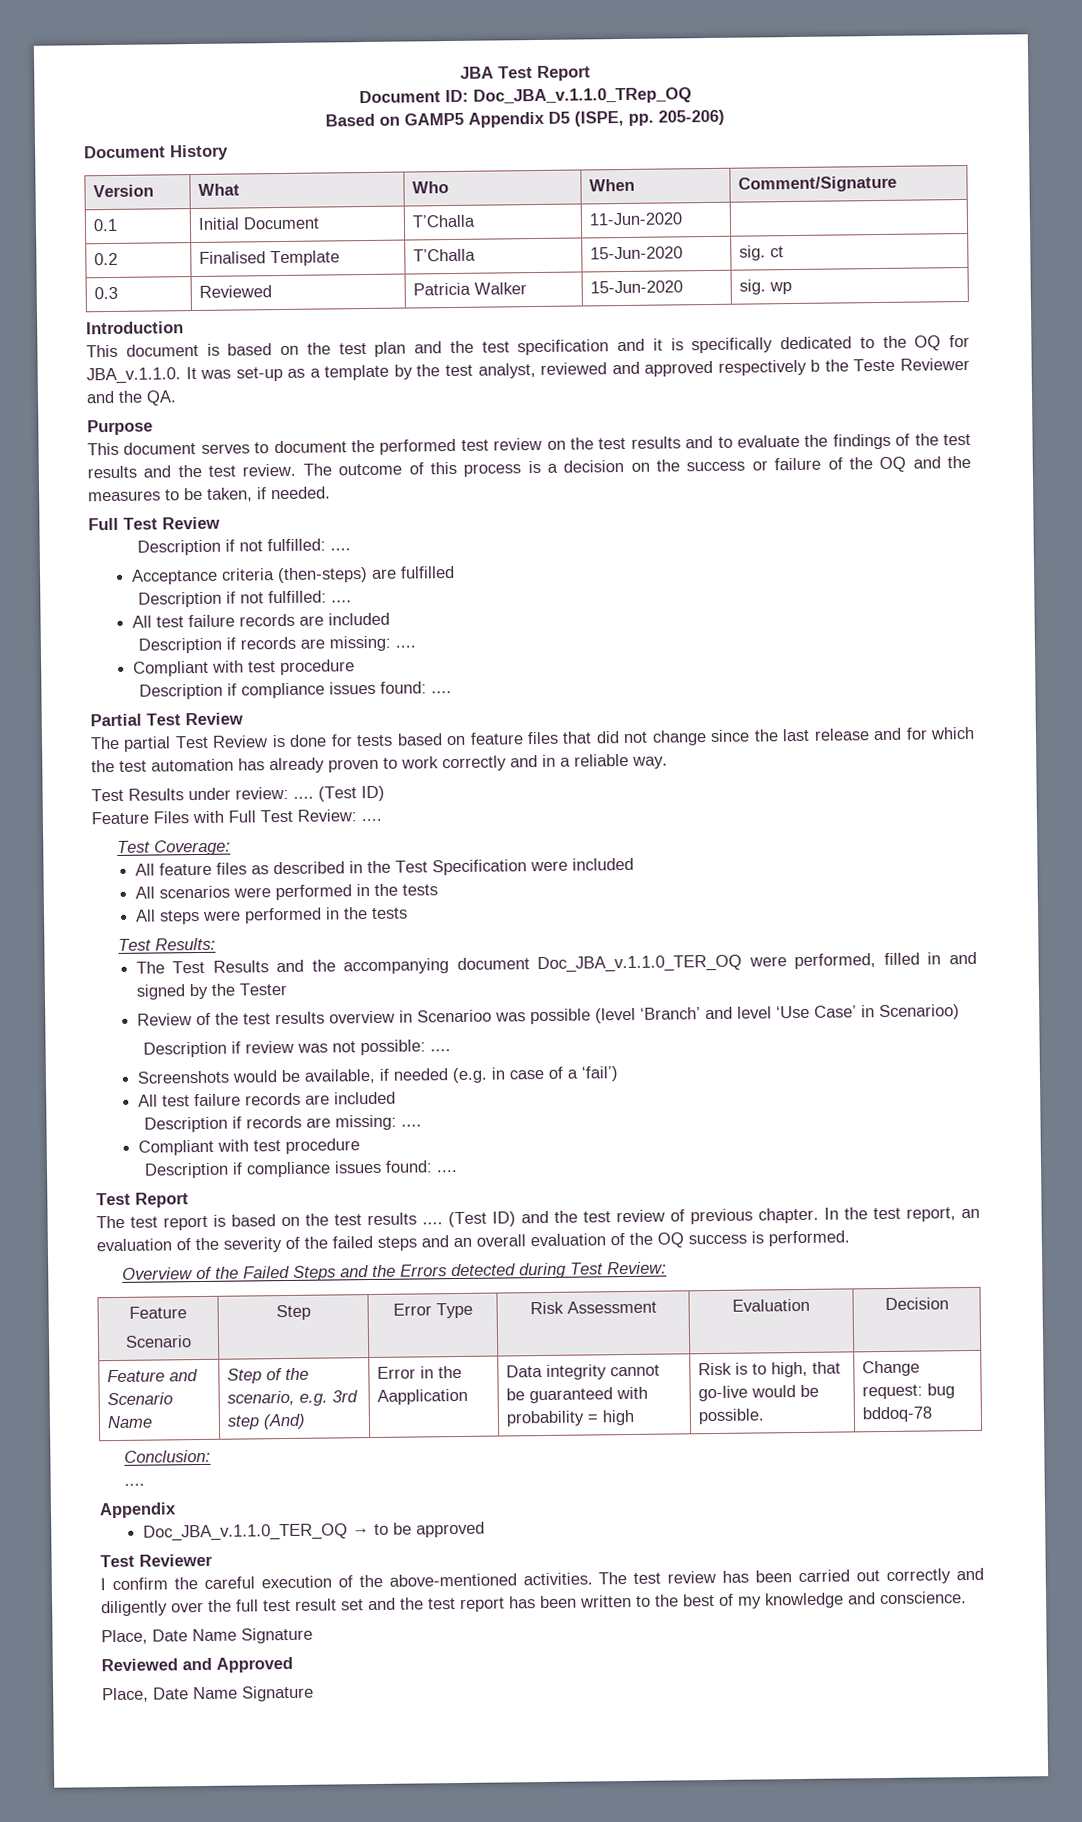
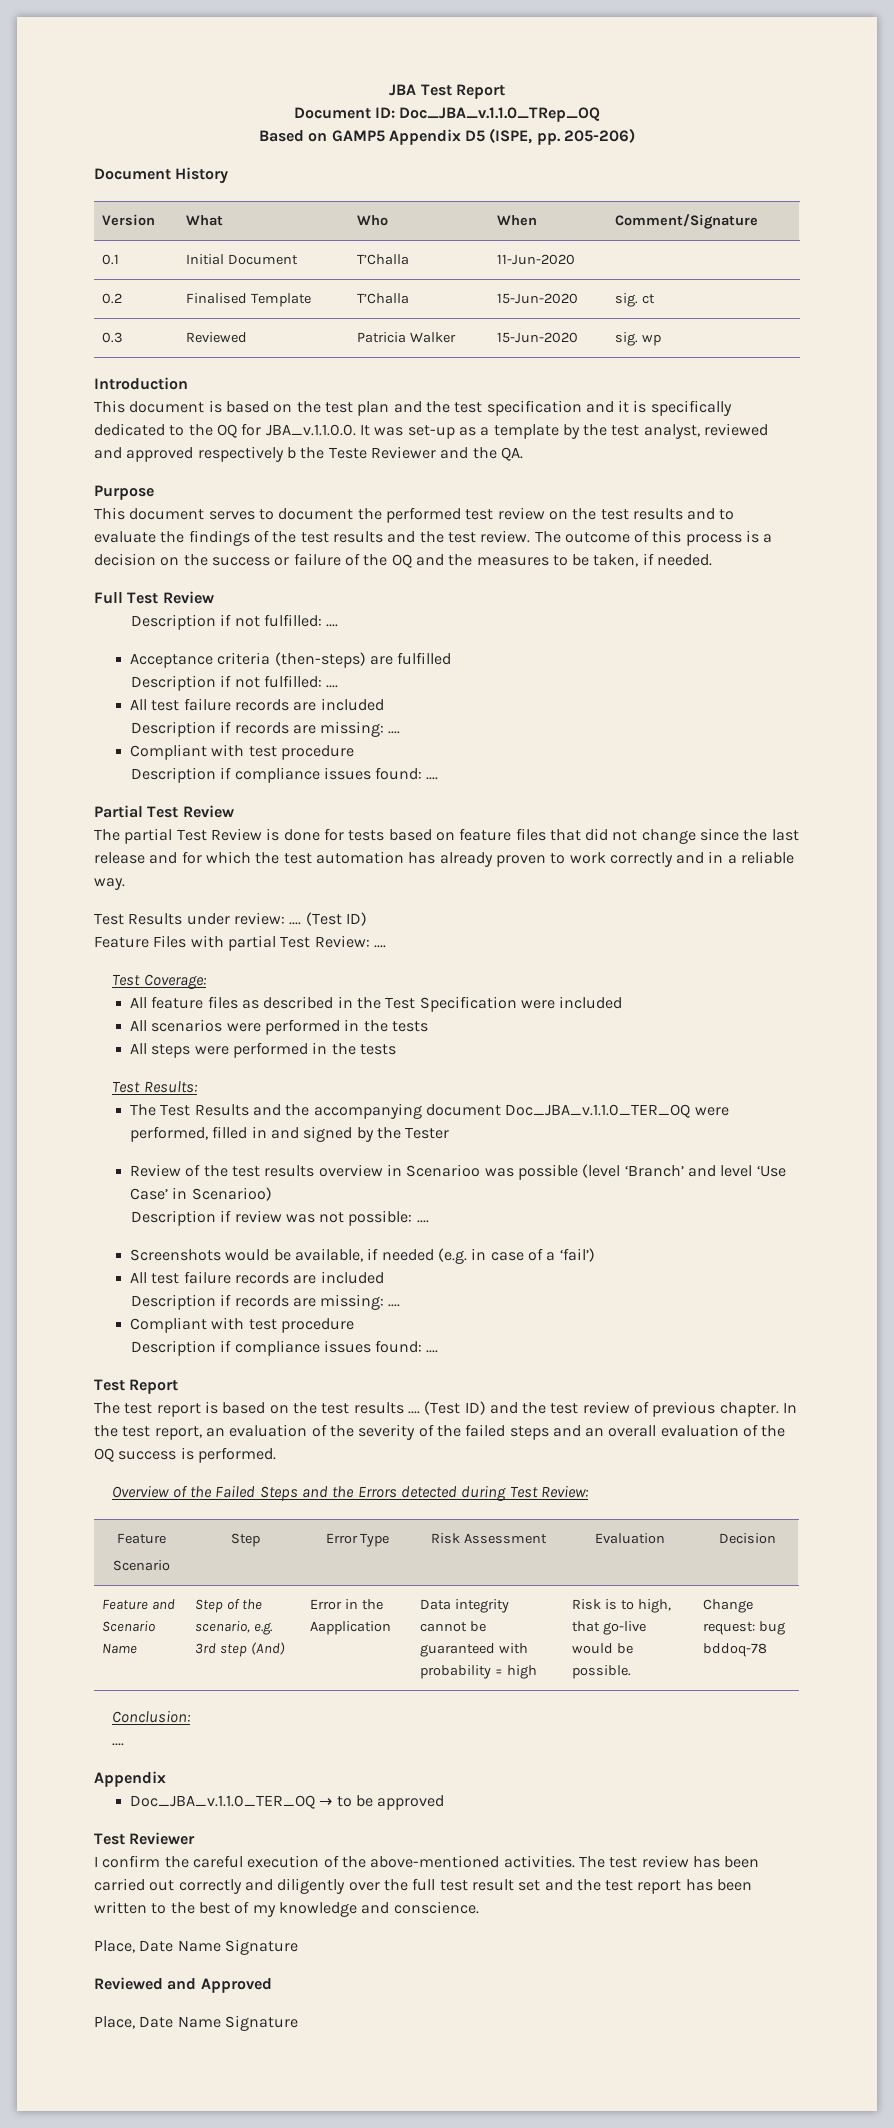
[86,367,181,385] JBA_v.1.1.0. -> [265,424,356,436] JBA_v.1.1.0.0.
[228,810,256,823] Full -> [227,935,276,951] partial

